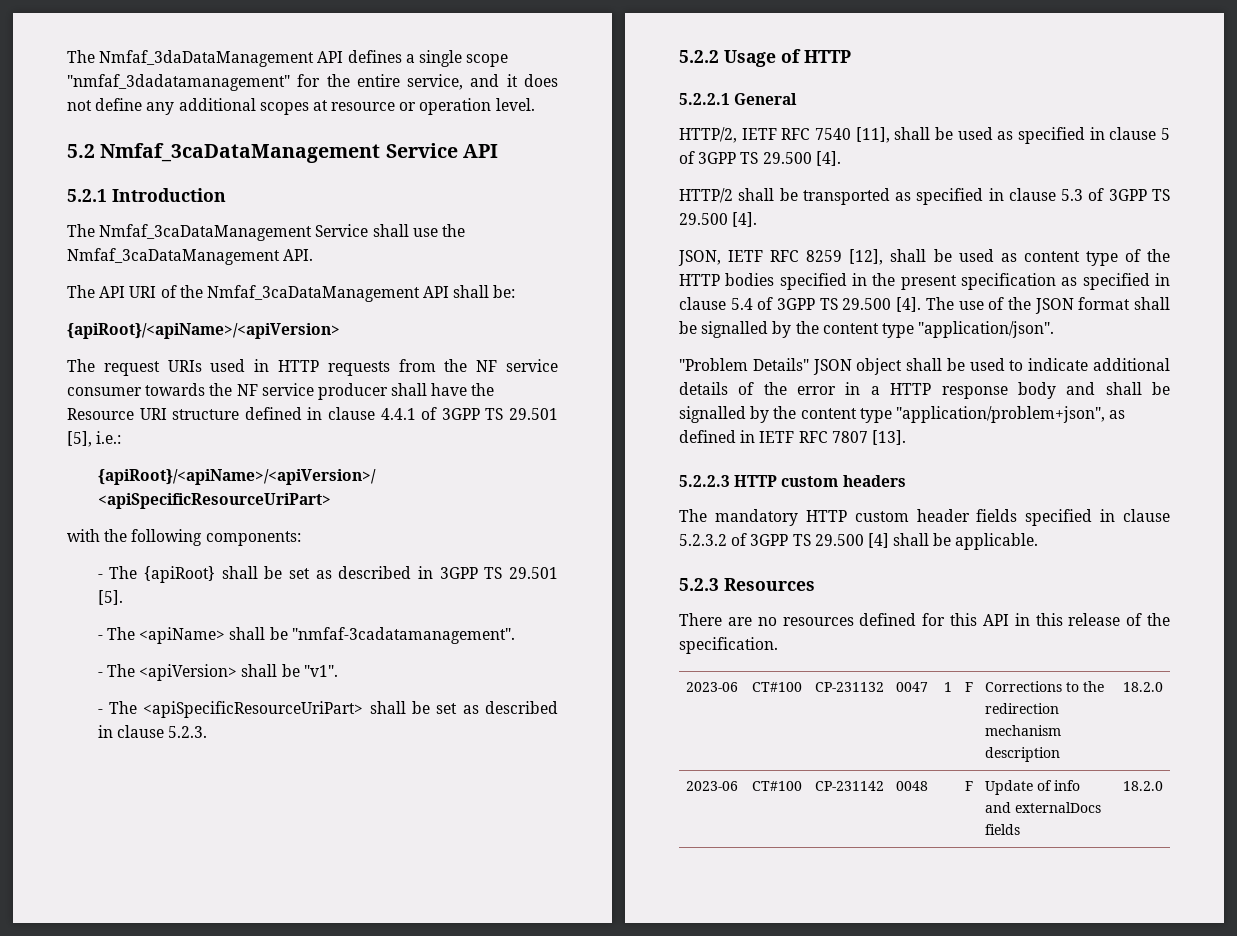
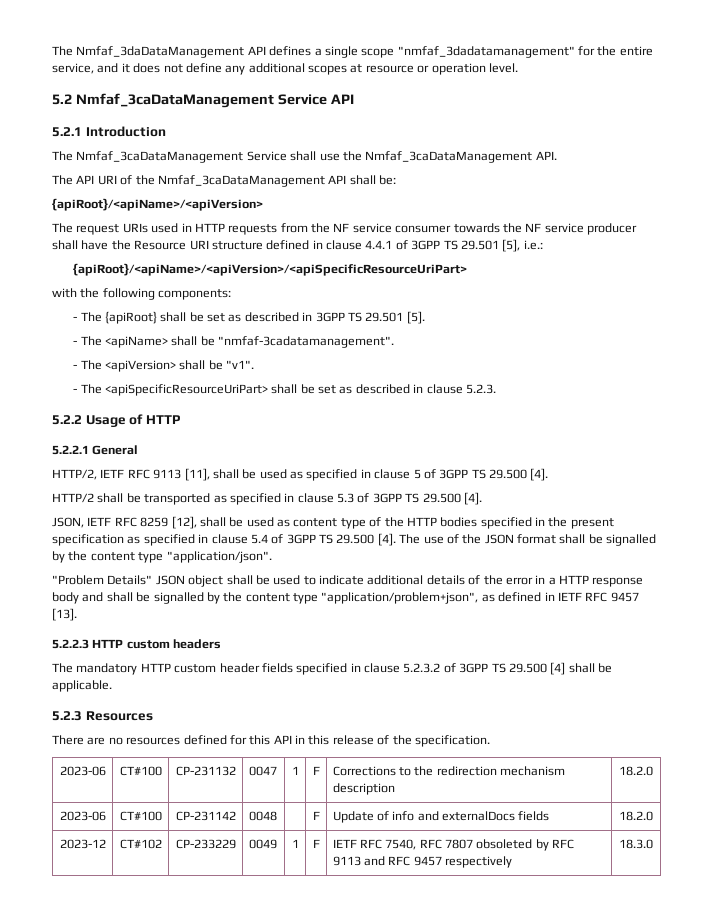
[815,128,851,140] 7540 -> [153,469,182,479] 9113
[831,431,868,443] 7807 -> [610,592,639,602] 9457
(1163, 786) none -> [59,839,106,849] [119,839,162,849] [175,839,236,849] [248,839,277,849] [292,839,300,848] [312,839,320,848] [332,839,575,851] [332,856,513,868] [619,839,653,849] // 2023-12 | CT#102 | CP-233229 | 0049 | 1 | F | IETF RFC 7540, RFC 7807 obsoleted by RFC 9113 and RFC 9457 respectively | 18.3.0

